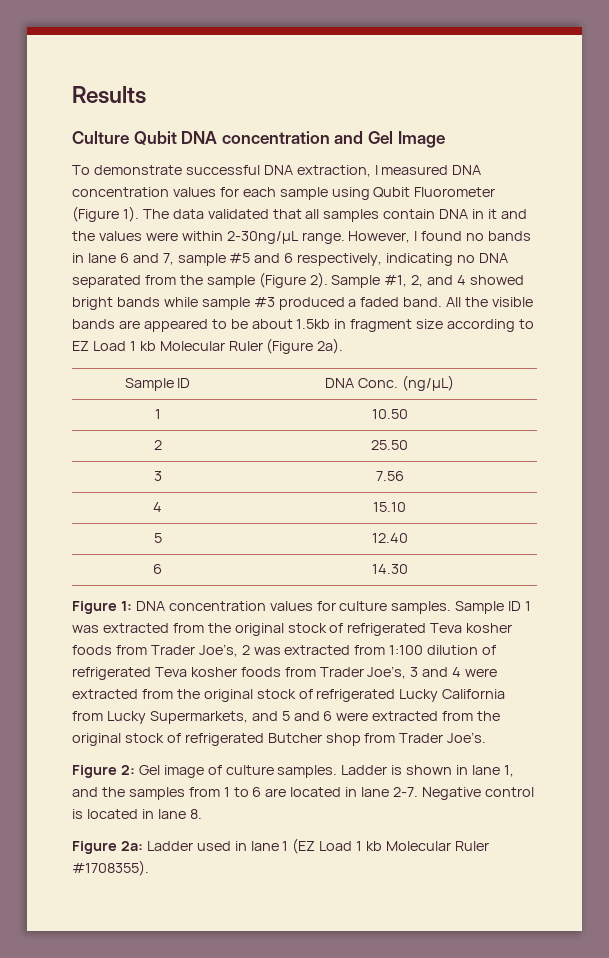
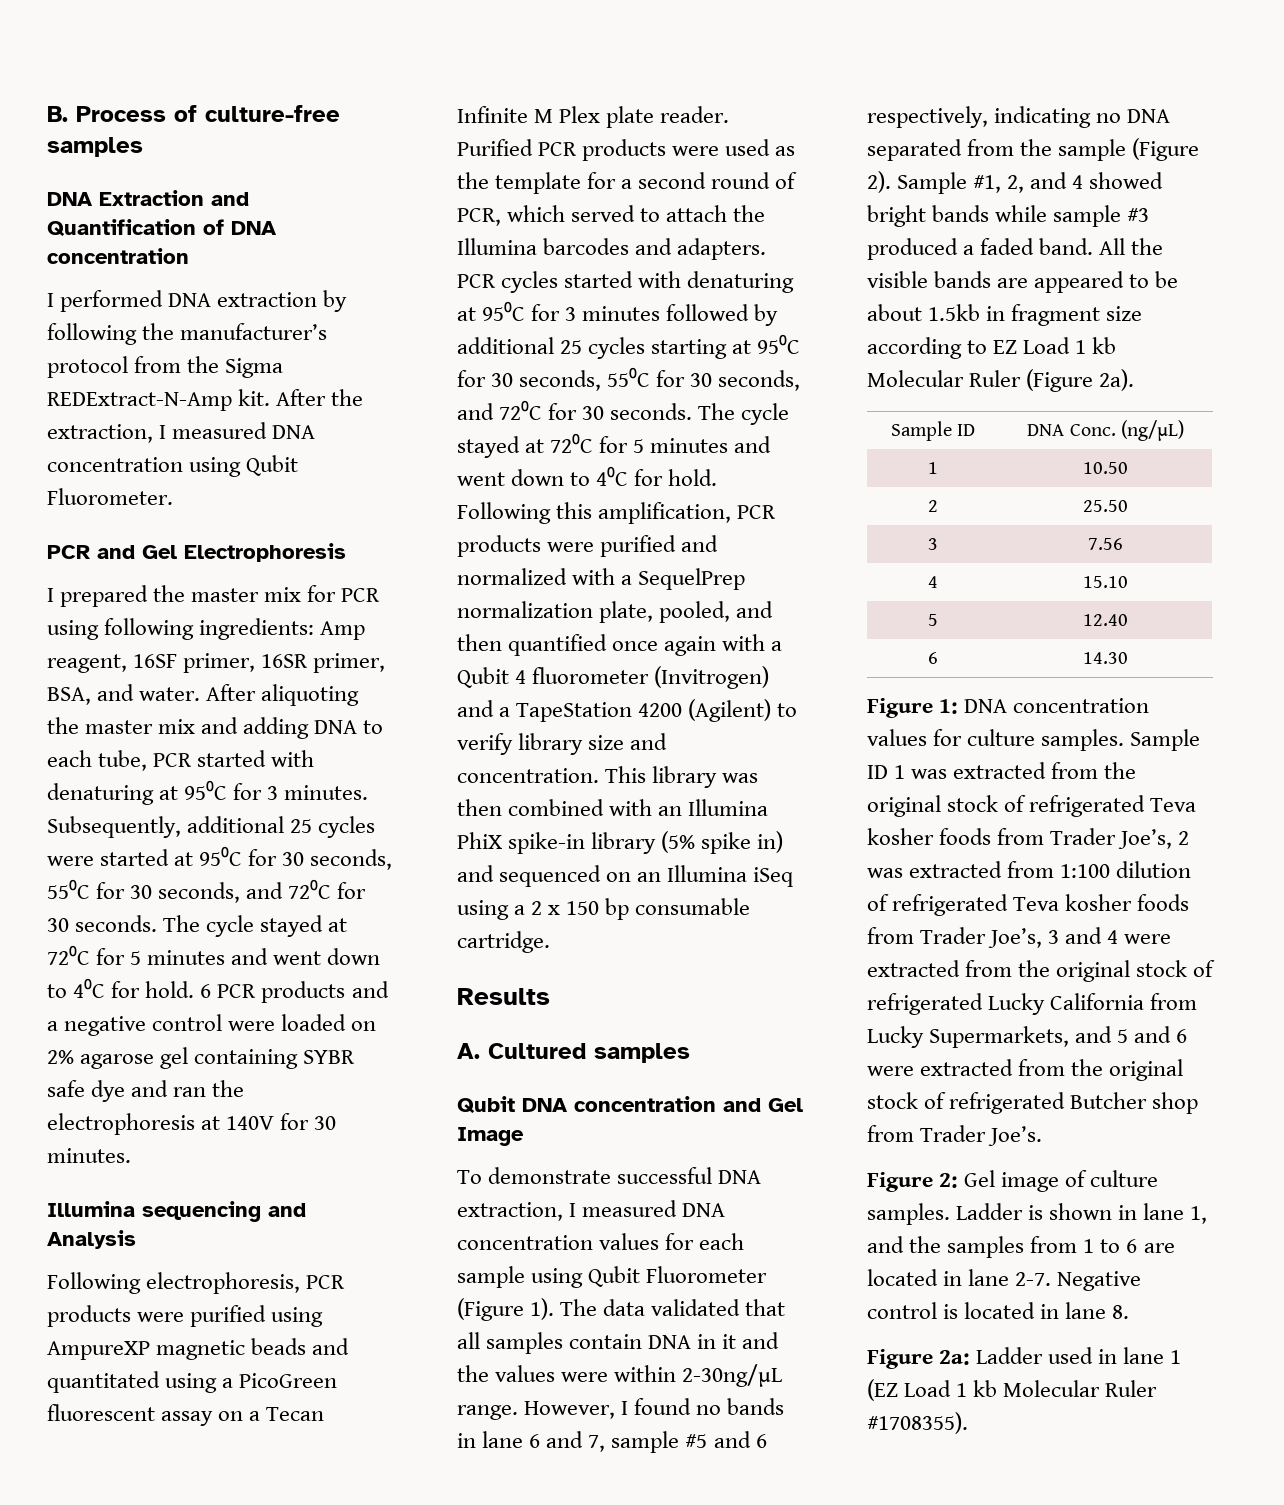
[72,86,146,104] [72,131,129,144] Results // Culture -> [47,105,340,122] [47,137,143,157] [47,190,249,206] [47,219,277,237] [47,248,189,264] [47,290,348,312] [47,323,328,345] [47,356,284,378] [47,389,364,411] [47,422,316,443] [47,455,299,477] [47,488,173,505] [47,543,346,562] [47,585,381,607] [47,618,366,640] [47,653,386,673] [47,684,360,706] [47,717,384,739] [47,750,315,771] [47,780,369,805] [47,816,376,838] [47,846,393,870] [47,879,367,903] [47,915,348,937] [47,945,381,965] [47,978,389,1003] [47,1014,377,1036] [47,1047,356,1069] [47,1080,245,1102] [47,1113,337,1135] [47,1148,131,1163] [47,1201,306,1222] [47,1230,136,1249] [47,1272,346,1294] [47,1305,324,1327] [47,1338,350,1360] [47,1371,338,1393] [47,1404,325,1426] [457,106,730,128] [457,139,796,161] [457,172,798,194] [457,205,766,226] [457,238,767,260] [457,271,795,293] [457,301,779,326] [457,334,801,359] [457,367,801,391] [457,400,790,425] [457,433,772,458] [457,466,718,486] [457,502,777,524] [457,535,719,557] [457,568,746,590] [457,601,774,623] [457,634,783,656] [457,666,770,689] [457,699,798,722] [457,733,668,755] [457,766,759,788] [457,799,769,816] [457,831,784,854] [457,865,794,887] [457,898,751,920] [457,931,550,953] [457,988,550,1005] [457,1043,690,1063] B. Process of culture-free samples // DNA Extraction and Quantification of DNA concentration // I performed DNA extraction by following the manufacturer’s protocol from the Sigma REDExtract-N-Amp kit. After the extraction, I measured DNA concentration using Qubit Fluorometer. // PCR and Gel Electrophoresis // I prepared the master mix for PCR using following ingredients: Amp reagent, 16SF primer, 16SR primer, BSA, and water. After aliquoting the master mix and adding DNA to each tube, PCR started with denaturing at 95⁰C for 3 minutes. Subsequently, additional 25 cycles were started at 95⁰C for 30 seconds, 55⁰C for 30 seconds, and 72⁰C for 30 seconds. The cycle stayed at 72⁰C for 5 minutes and went down to 4⁰C for hold. 6 PCR products and a negative control were loaded on 2% agarose gel containing SYBR safe dye and ran the electrophoresis at 140V for 30 minutes. // Illumina sequencing and Analysis // Following electrophoresis, PCR products were purified using AmpureXP magnetic beads and quantitated using a PicoGreen fluorescent assay on a Tecan Infinite M Plex plate reader. Purified PCR products were used as the template for a second round of PCR, which served to attach the Illumina barcodes and adapters. PCR cycles started with denaturing at 95⁰C for 3 minutes followed by additional 25 cycles starting at 95⁰C for 30 seconds, 55⁰C for 30 seconds, and 72⁰C for 30 seconds. The cycle stayed at 72⁰C for 5 minutes and went down to 4⁰C for hold. Following this amplification, PCR products were purified and normalized with a SequelPrep normalization plate, pooled, and then quantified once again with a Qubit 4 fluorometer (Invitrogen) and a TapeStation 4200 (Agilent) to verify library size and concentration. This library was then combined with an Illumina PhiX spike-in library (5% spike in) and sequenced on an Illumina iSeq using a 2 x 150 bp consumable cartridge. // Results // A. Cultured samples //

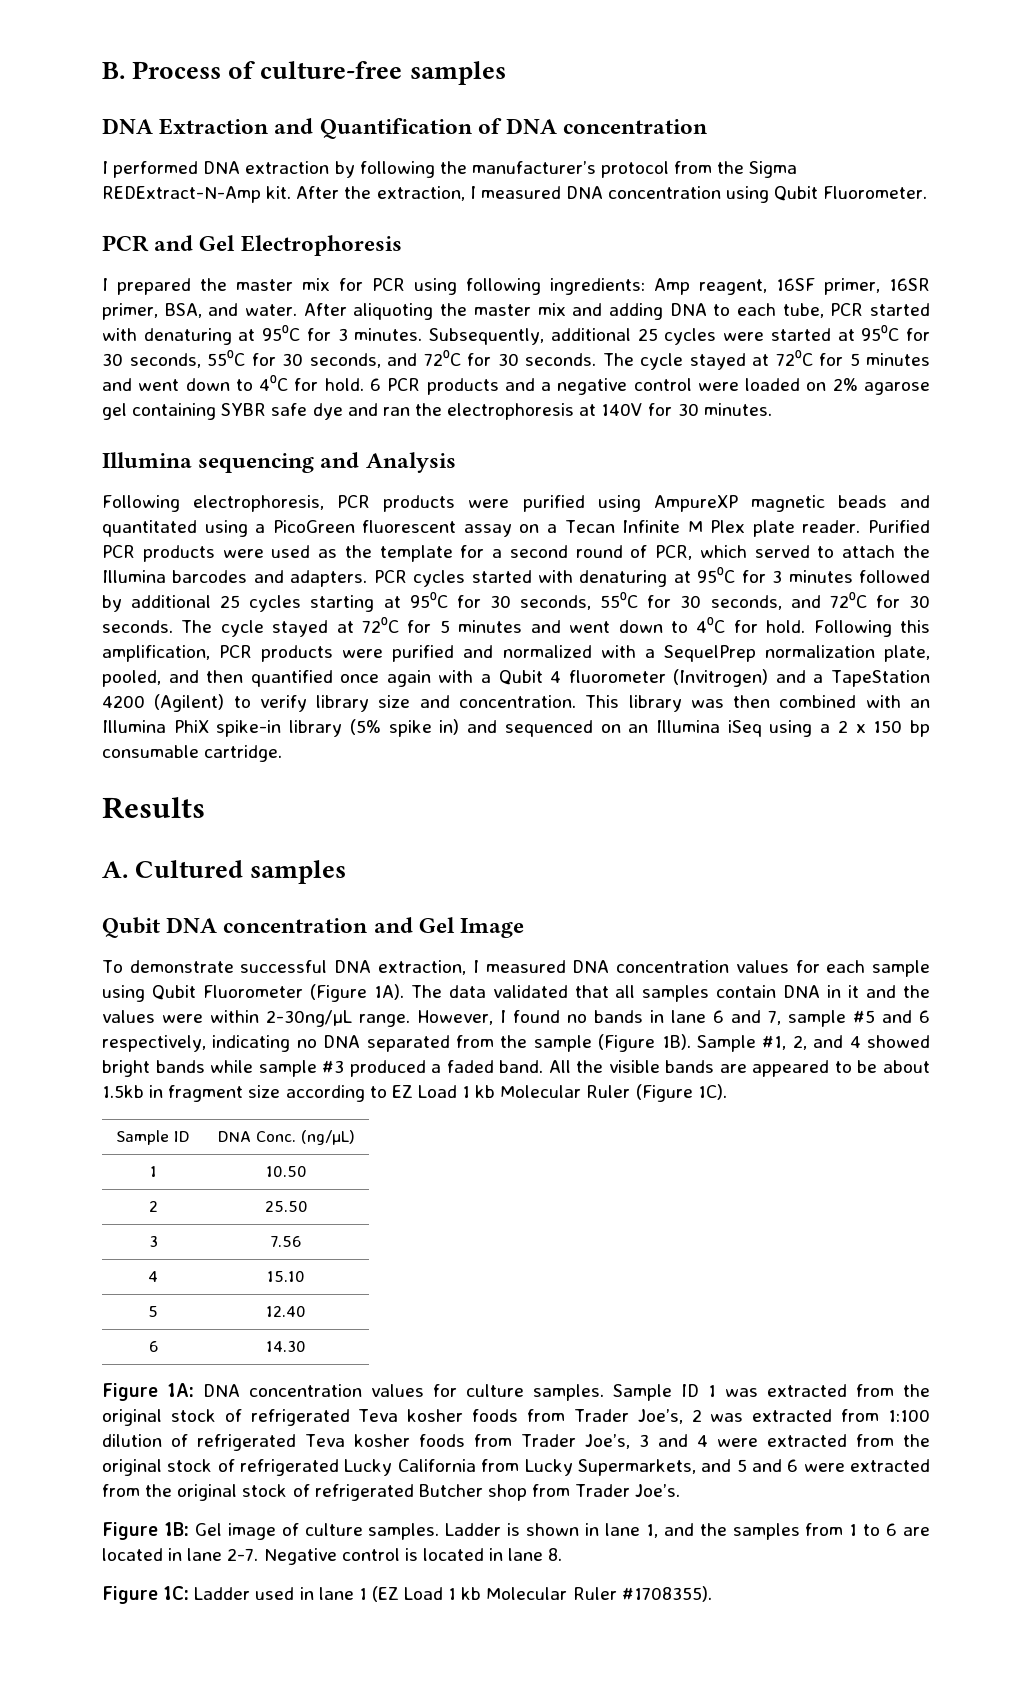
[530,1298,555,1320] 1). -> [373,984,404,1000] 1A).
[867,171,891,193] 2). -> [661,1034,691,1050] 1B).
[1099,369,1135,391] 2a). -> [697,1084,727,1100] 1C).
[939,699,959,714] 1: -> [167,1383,194,1397] 1A:
[939,1173,959,1188] 2: -> [163,1522,189,1536] 1B:
[939,1350,971,1365] 2a: -> [163,1586,190,1600] 1C:

